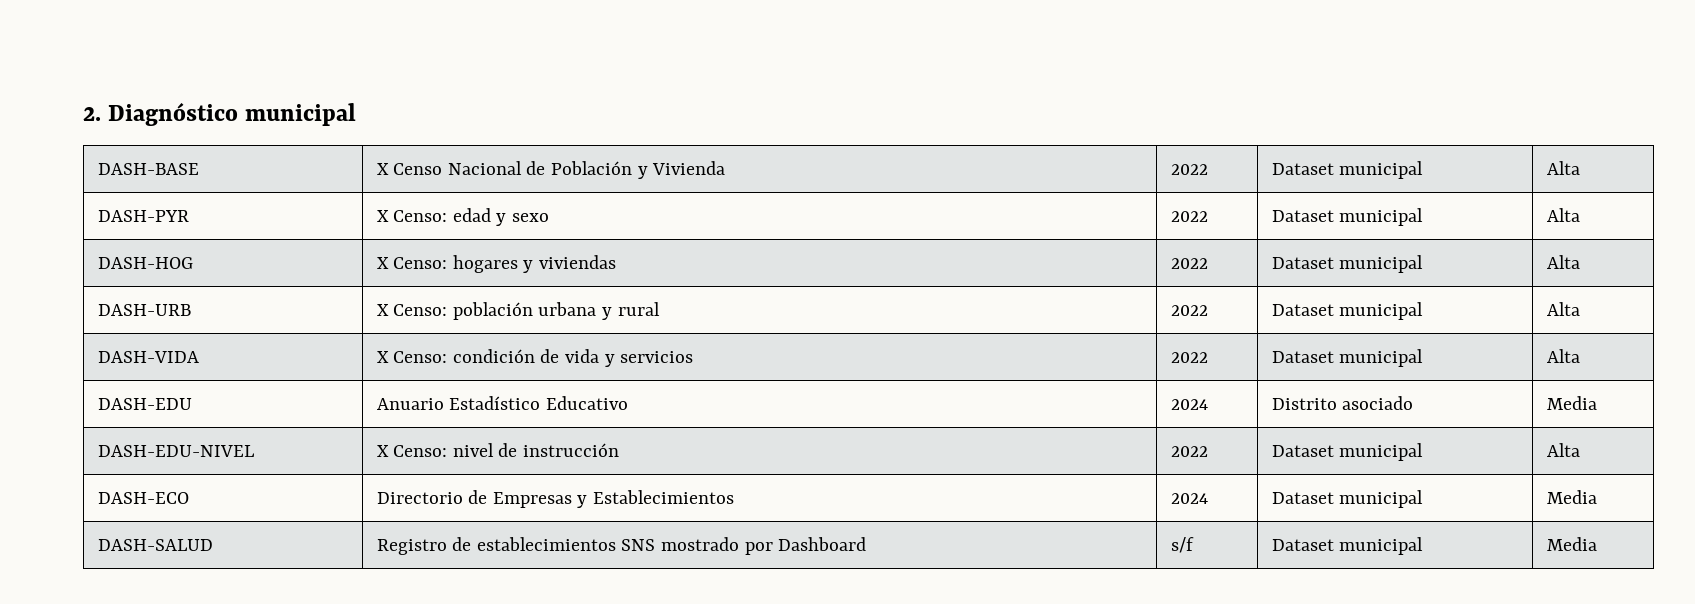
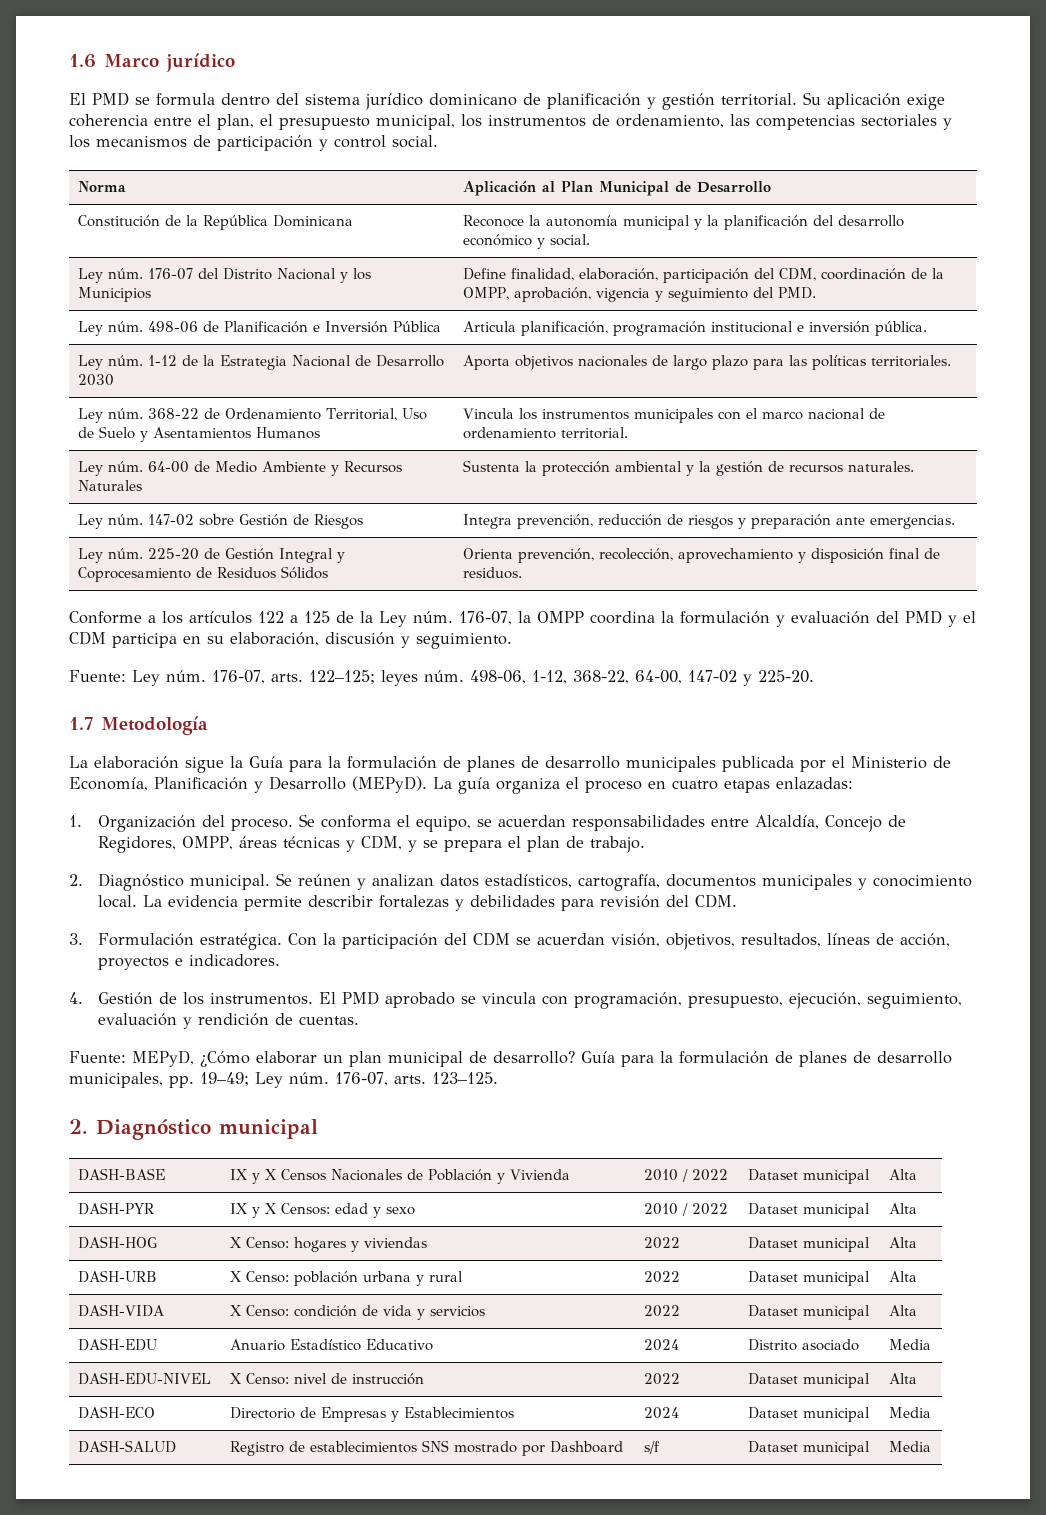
(83, 114) none -> [69,53,235,72] [69,92,945,110] [69,114,952,130] [69,135,438,151] [78,181,127,192] [463,181,772,196] [78,215,354,230] [463,215,905,230] [463,234,591,249] [78,268,372,283] [78,287,152,302] [463,268,945,283] [463,287,817,302] [78,321,442,336] [463,321,928,336] [78,355,445,370] [78,374,115,386] [463,355,952,370] [78,408,428,423] [78,426,321,442] [463,408,886,423] [463,427,629,439] [78,461,403,476] [78,480,143,491] [463,460,915,476] [78,514,364,529] [463,514,956,529] [78,548,346,563] [78,566,329,582] [463,548,941,563] [463,567,523,579] [69,610,976,627] [69,631,512,649] [69,670,814,686] [69,716,208,735] [69,756,951,773] [69,776,853,794] [69,814,907,832] [98,835,646,853] [69,873,973,891] [98,894,738,911] [69,932,951,950] [98,954,281,970] [69,991,963,1009] [98,1013,360,1029] [69,1050,952,1067] [69,1072,498,1088] 1.6 Marco jurídico // El PMD se formula dentro del sistema jurídico dominicano de planificación y gestión territorial. Su aplicación exige coherencia entre el plan, el presupuesto municipal, los instrumentos de ordenamiento, las competencias sectoriales y los mecanismos de participación y control social. // Norma | Aplicación al Plan Municipal de Desarrollo // Constitución de la República Dominicana | Reconoce la autonomía municipal y la planificación del desarrollo económico y social. // Ley núm. 176-07 del Distrito Nacional y los Municipios | Define finalidad, elaboración, participación del CDM, coordinación de la OMPP, aprobación, vigencia y seguimiento del PMD. // Ley núm. 498-06 de Planificación e Inversión Pública | Articula planificación, programación institucional e inversión pública. // Ley núm. 1-12 de la Estrategia Nacional de Desarrollo 2030 | Aporta objetivos nacionales de largo plazo para las políticas territoriales. // Ley núm. 368-22 de Ordenamiento Territorial, Uso de Suelo y Asentamientos Humanos | Vincula los instrumentos municipales con el marco nacional de ordenamiento territorial. // Ley núm. 64-00 de Medio Ambiente y Recursos Naturales | Sustenta la protección ambiental y la gestión de recursos naturales. // Ley núm. 147-02 sobre Gestión de Riesgos | Integra prevención, reducción de riesgos y preparación ante emergencias. // Ley núm. 225-20 de Gestión Integral y Coprocesamiento de Residuos Sólidos | Orienta prevención, recolección, aprovechamiento y disposición final de residuos. // Conforme a los artículos 122 a 125 de la Ley núm. 176-07, la OMPP coordina la formulación y evaluación del PMD y el CDM participa en su elaboración, discusión y seguimiento. // Fuente: Ley núm. 176-07, arts. 122–125; leyes núm. 498-06, 1-12, 368-22, 64-00, 147-02 y 225-20. // 1.7 Metodología // La elaboración sigue la Guía para la formulación de planes de desarrollo municipales publicada por el Ministerio de Economía, Planificación y Desarrollo (MEPyD). La guía organiza el proceso en cuatro etapas enlazadas: // 1. Organización del proceso. Se conforma el equipo, se acuerdan responsabilidades entre Alcaldía, Concejo de Regidores, OMPP, áreas técnicas y CDM, y se prepara el plan de trabajo. // 2. Diagnóstico municipal. Se reúnen y analizan datos estadísticos, cartografía, documentos municipales y conocimiento local. La evidencia permite describir fortalezas y debilidades para revisión del CDM. // 3. Formulación estratégica. Con la participación del CDM se acuerdan visión, objetivos, resultados, líneas de acción, proyectos e indicadores. // 4. Gestión de los instrumentos. El PMD aprobado se vincula con programación, presupuesto, ejecución, seguimiento, evaluación y rendición de cuentas. // Fuente: MEPyD, ¿Cómo elaborar un plan municipal de desarrollo? Guía para la formulación de planes de desarrollo municipales, pp. 19–49; Ley núm. 176-07, arts. 123–125. //
[376,161,522,175] X Censo Nacional -> [230,1169,403,1184] IX y X Censos Nacionales
(726, 168) none -> [644,1169,689,1182] 2010 /
[376,210,448,222] X Censo: -> [230,1203,331,1218] IX y X Censos:
(550, 217) none -> [644,1203,689,1216] 2010 /

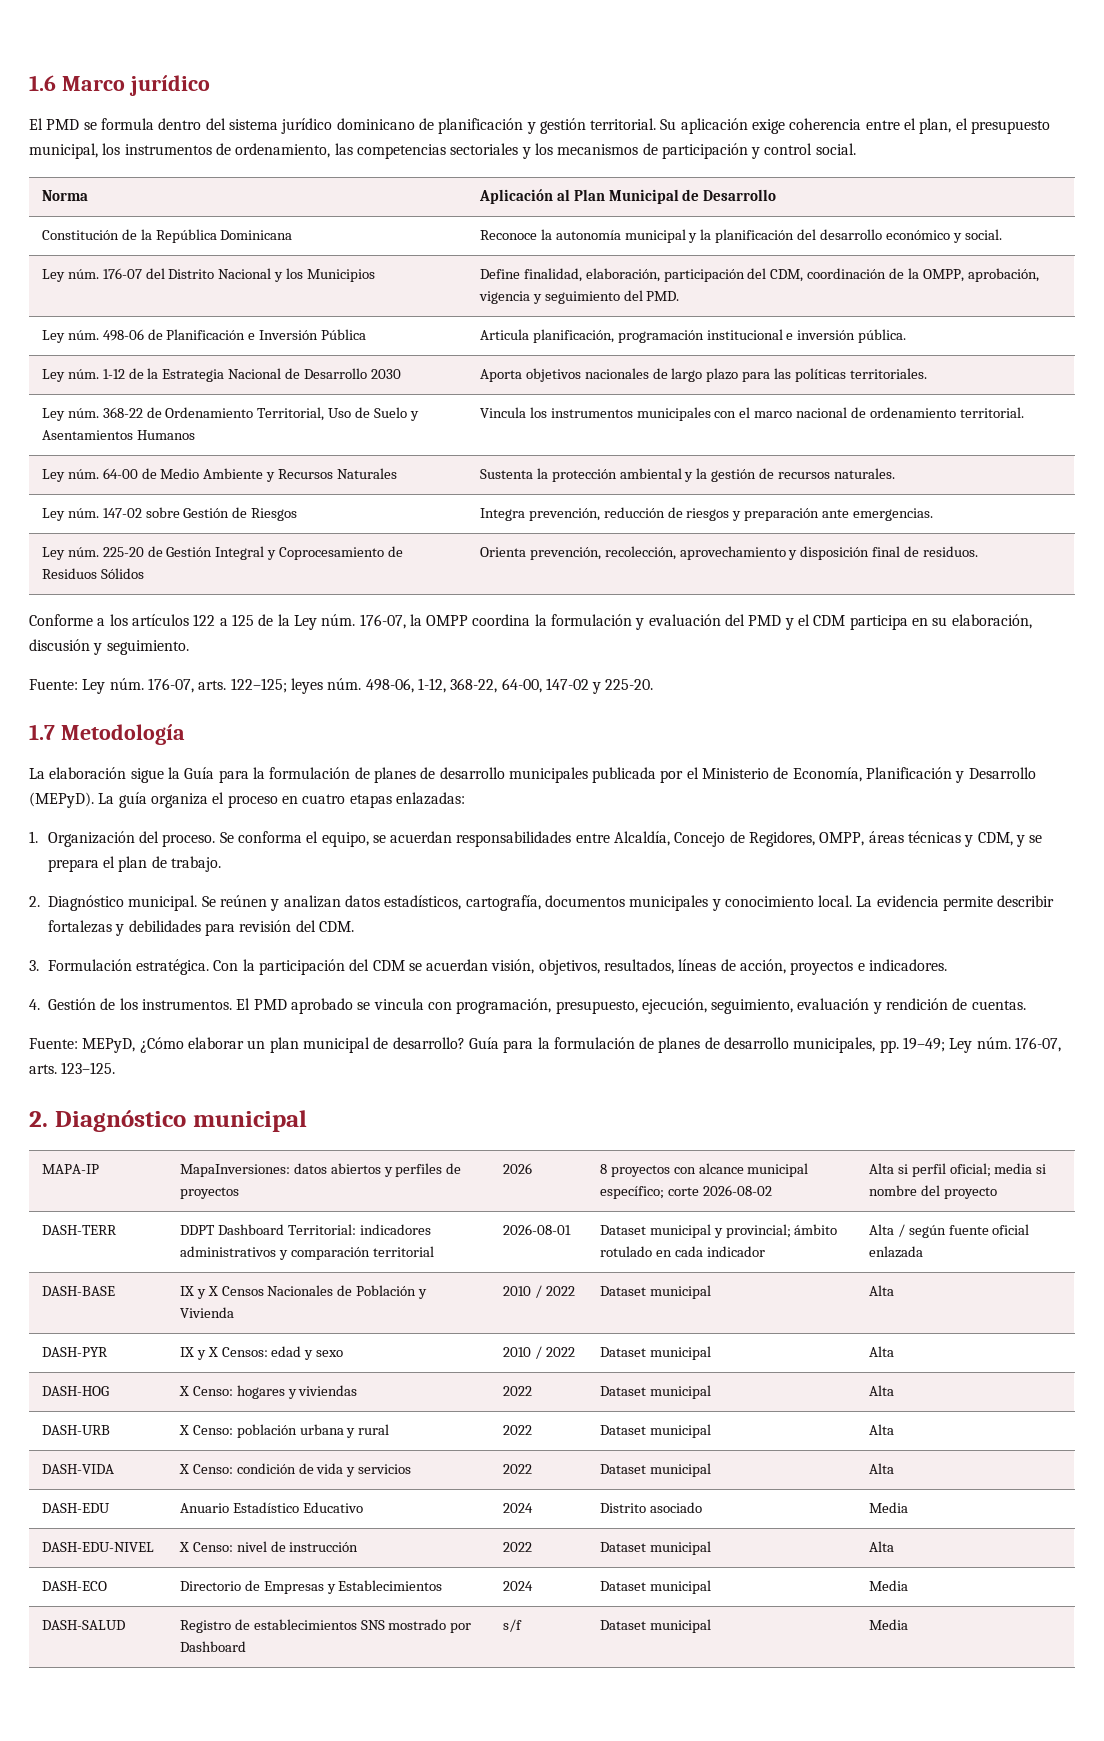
(318, 1129) none -> [41,1164,99,1174] [179,1163,462,1177] [179,1187,239,1199] [502,1163,532,1174] [599,1163,809,1177] [599,1185,772,1199] [868,1163,1047,1177] [868,1185,997,1199] [41,1225,117,1235] [179,1224,431,1235] [179,1246,434,1260] [502,1224,571,1235] [599,1224,838,1238] [599,1246,765,1257] [868,1224,1030,1238] [868,1246,923,1258] // MAPA-IP | MapaInversiones: datos abiertos y perfiles de proyectos | 2026 | 8 proyectos con alcance municipal específico; corte 2026-08-02 | Alta si perfil oficial; media si nombre del proyecto // DASH-TERR | DDPT Dashboard Territorial: indicadores administrativos y comparación territorial | 2026-08-01 | Dataset municipal y provincial; ámbito rotulado en cada indicador | Alta / según fuente oficial enlazada

